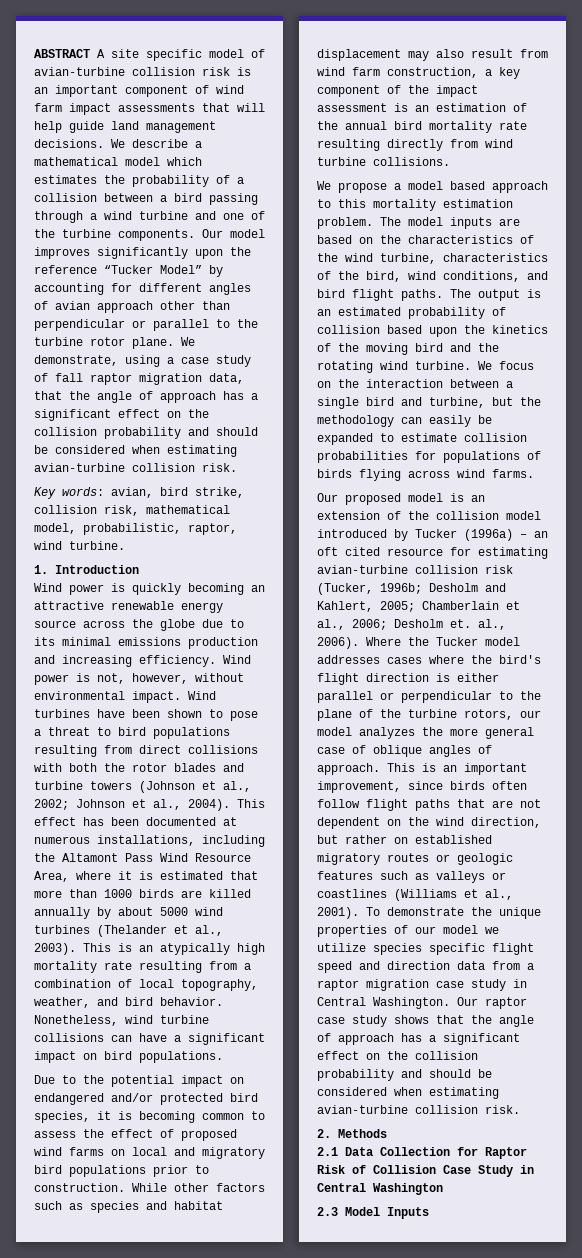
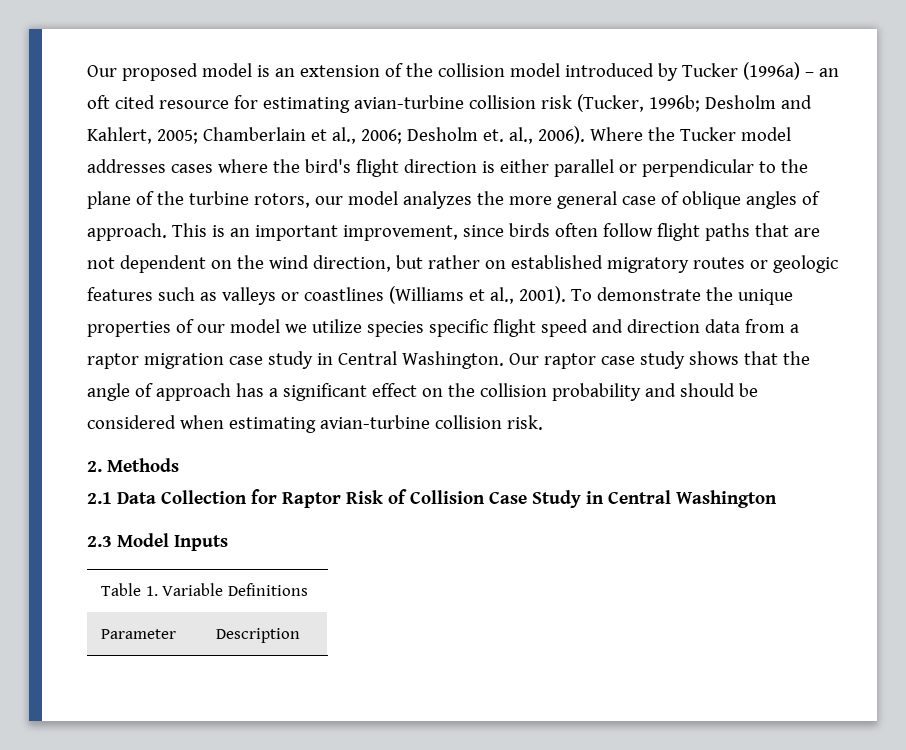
[34,49,265,61] [34,67,251,76] [34,85,244,97] [34,103,265,115] [34,121,216,133] [34,139,202,148] [34,157,202,166] [34,175,244,187] [34,193,258,205] [34,211,265,223] [34,229,265,241] [34,247,251,259] [34,265,223,277] [34,283,251,295] [34,301,230,313] [34,319,258,331] [34,337,195,349] [34,355,251,367] [34,373,244,385] [34,391,258,403] [34,409,209,421] [34,427,258,439] [34,445,237,457] [34,463,237,472] [34,487,244,499] [34,505,230,516] [34,523,237,535] [34,541,125,550] [34,565,139,574] [34,583,265,595] [34,601,223,613] [34,619,244,631] [34,637,258,649] [34,655,251,667] [34,673,244,685] [34,691,216,703] [34,709,258,721] [34,727,230,739] [34,745,258,757] [34,763,244,772] [34,781,251,793] [34,799,265,811] [34,817,237,826] [34,835,265,847] [34,853,251,862] [34,871,258,882] [34,889,251,898] [34,907,223,919] [34,925,223,937] [34,943,265,955] [34,961,251,973] [34,979,258,991] [34,997,223,1008] [34,1015,209,1026] [34,1033,265,1045] [34,1051,223,1063] [34,1075,244,1087] [34,1093,258,1105] [34,1111,265,1123] [34,1129,237,1141] [34,1147,265,1159] [34,1165,209,1177] [34,1183,265,1192] [34,1201,223,1213] [317,49,548,61] [317,67,520,79] [317,85,478,97] [317,103,527,112] [317,121,527,133] [317,139,513,151] [317,157,450,166] [317,181,548,193] [317,199,513,211] [317,217,520,229] [317,235,534,244] [317,253,548,264] [317,271,548,282] [317,289,541,301] [317,307,506,319] [317,325,548,337] [317,343,499,355] [317,361,534,373] [317,379,513,388] [317,397,541,409] [317,415,492,427] [317,433,527,445] [317,451,541,463] [317,469,534,481] ABSTRACT A site specific model of avian-turbine collision risk is an important component of wind farm impact assessments that will help guide land management decisions. We describe a mathematical model which estimates the probability of a collision between a bird passing through a wind turbine and one of the turbine components. Our model improves significantly upon the reference “Tucker Model” by accounting for different angles of avian approach other than perpendicular or parallel to the turbine rotor plane. We demonstrate, using a case study of fall raptor migration data, that the angle of approach has a significant effect on the collision probability and should be considered when estimating avian-turbine collision risk. // Key words: avian, bird strike, collision risk, mathematical model, probabilistic, raptor, wind turbine. // 1. Introduction // Wind power is quickly becoming an attractive renewable energy source across the globe due to its minimal emissions production and increasing efficiency. Wind power is not, however, without environmental impact. Wind turbines have been shown to pose a threat to bird populations resulting from direct collisions with both the rotor blades and turbine towers (Johnson et al., 2002; Johnson et al., 2004). This effect has been documented at numerous installations, including the Altamont Pass Wind Resource Area, where it is estimated that more than 1000 birds are killed annually by about 5000 wind turbines (Thelander et al., 2003). This is an atypically high mortality rate resulting from a combination of local topography, weather, and bird behavior. Nonetheless, wind turbine collisions can have a significant impact on bird populations. // Due to the potential impact on endangered and/or protected bird species, it is becoming common to assess the effect of proposed wind farms on local and migratory bird populations prior to construction. While other factors such as species and habitat displacement may also result from wind farm construction, a key component of the impact assessment is an estimation of the annual bird mortality rate resulting directly from wind turbine collisions. // We propose a model based approach to this mortality estimation problem. The model inputs are based on the characteristics of the wind turbine, characteristics of the bird, wind conditions, and bird flight paths. The output is an estimated probability of collision based upon the kinetics of the moving bird and the rotating wind turbine. We focus on the interaction between a single bird and turbine, but the methodology can easily be expanded to estimate collision probabilities for populations of birds flying across wind farms. // -> (87, 71) none
(429, 1213) none -> [101,583,308,596] [101,629,177,639] [216,628,301,643] // Table 1. Variable Definitions // Parameter | Description

